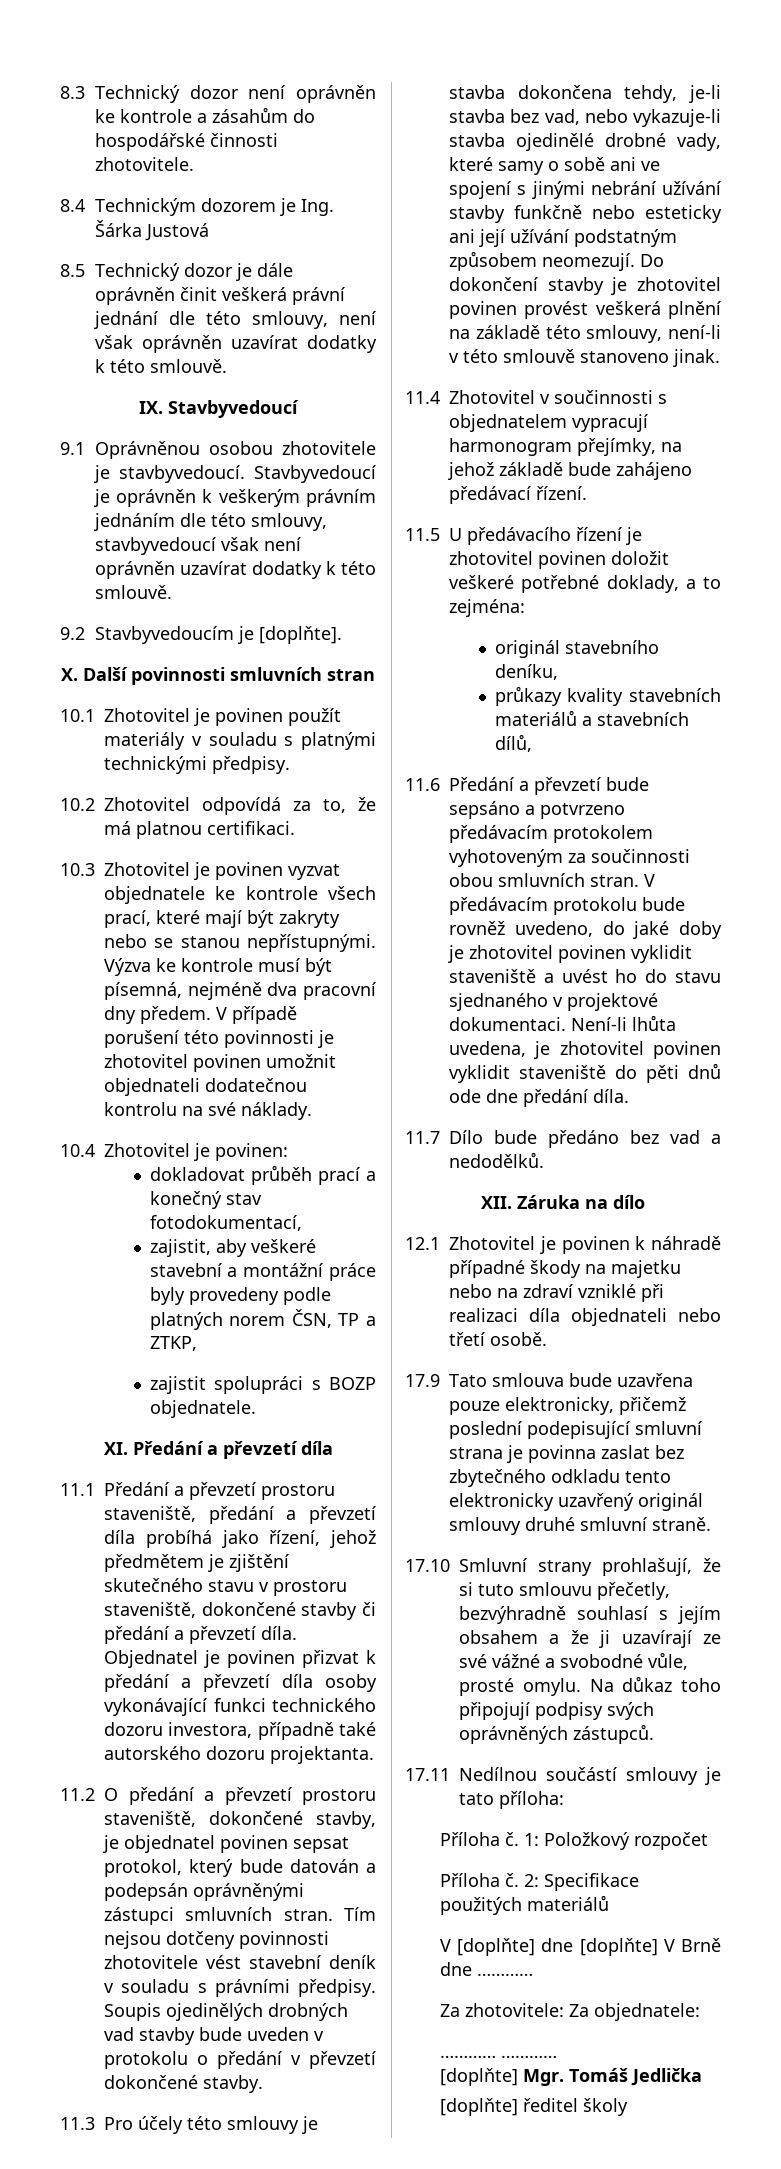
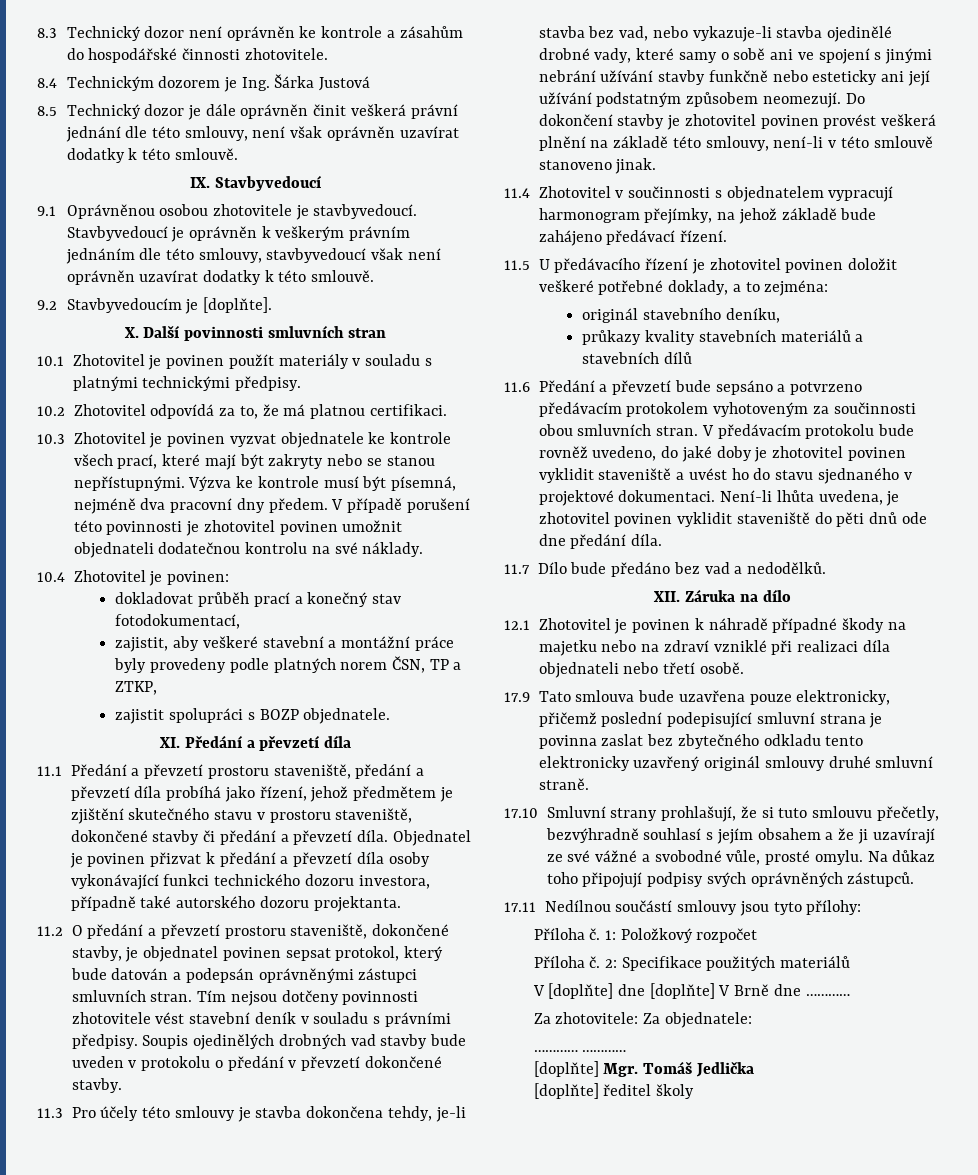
[494,734,532,752] dílů, -> [664,352,693,364] dílů
[705,1767,721,1785] [459,1791,564,1809] je tato příloha: -> [739,900,862,916] jsou tyto přílohy:

